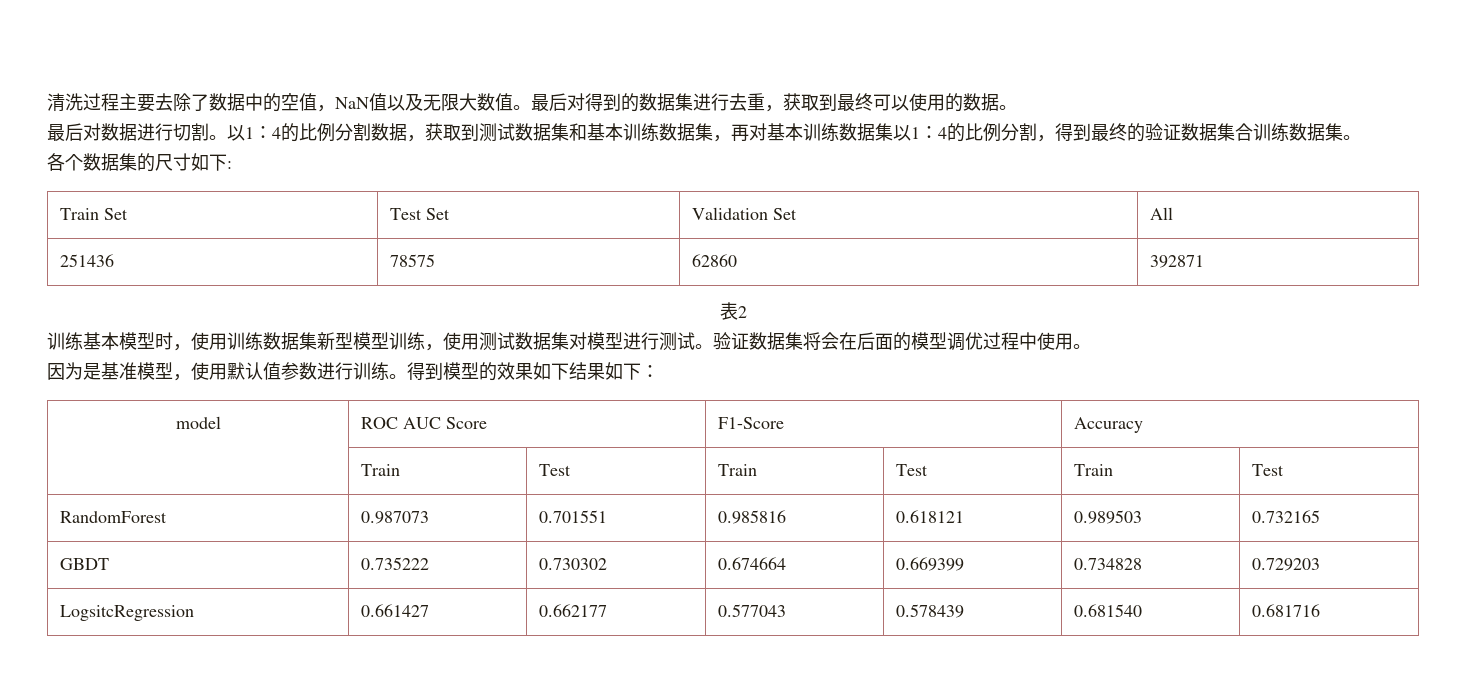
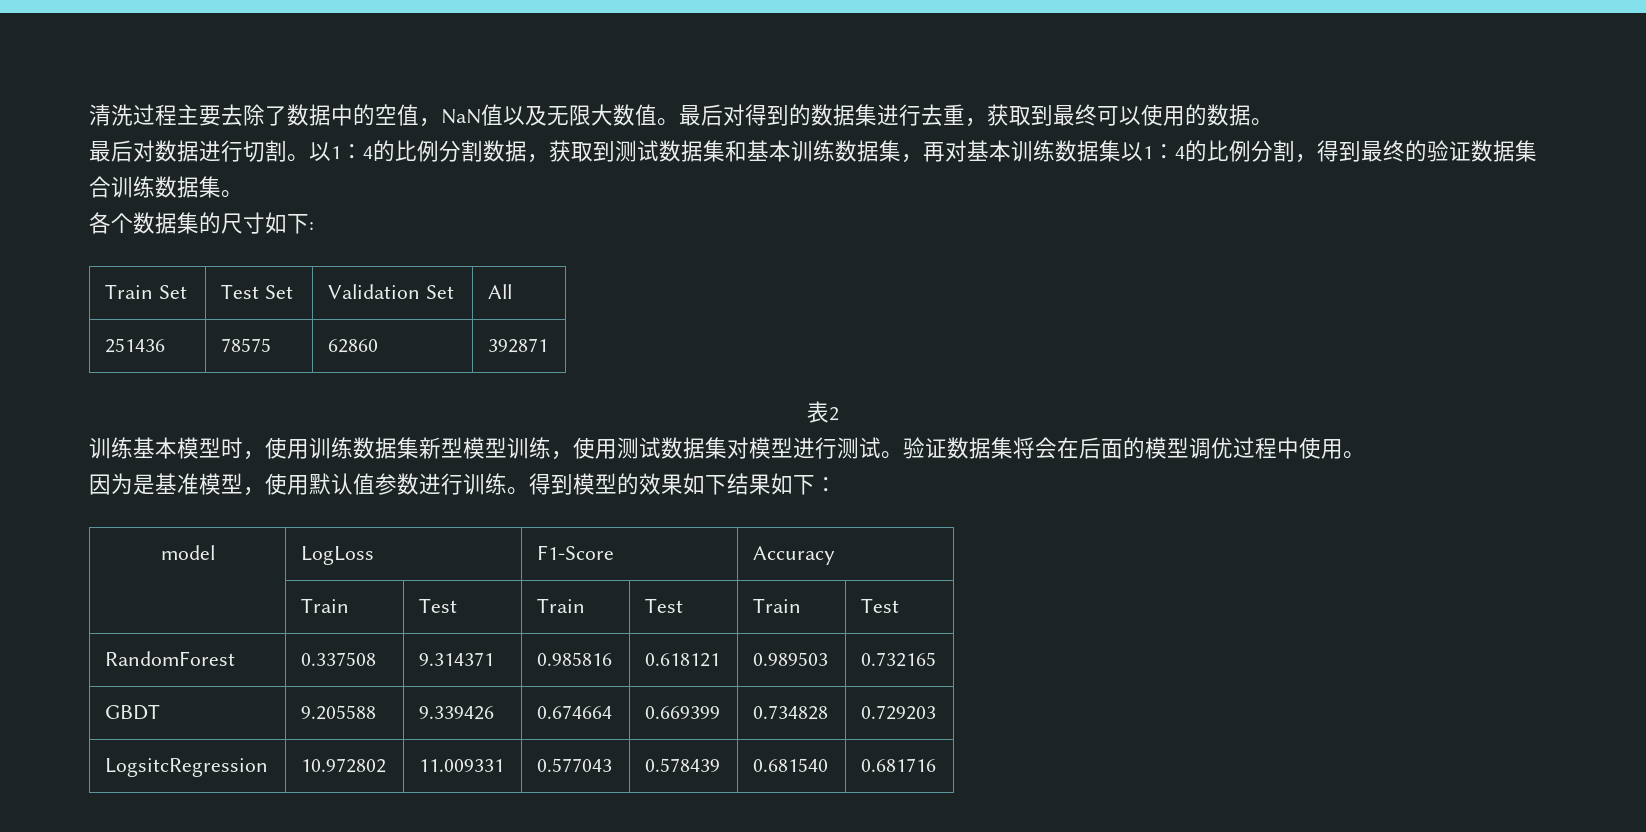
[361,417,488,429] ROC AUC Score -> [301,546,375,565] LogLoss
[361,511,430,524] [539,510,608,523] 0.987073 | 0.701551 -> [301,652,377,666] [419,652,495,666] 0.337508 | 9.314371
[361,557,430,570] [539,558,608,570] 0.735222 | 0.730302 -> [301,705,377,720] [419,706,495,720] 9.205588 | 9.339426
[361,604,430,617] [539,604,608,617] 0.661427 | 0.662177 -> [301,758,387,773] [419,759,505,772] 10.972802 | 11.009331

